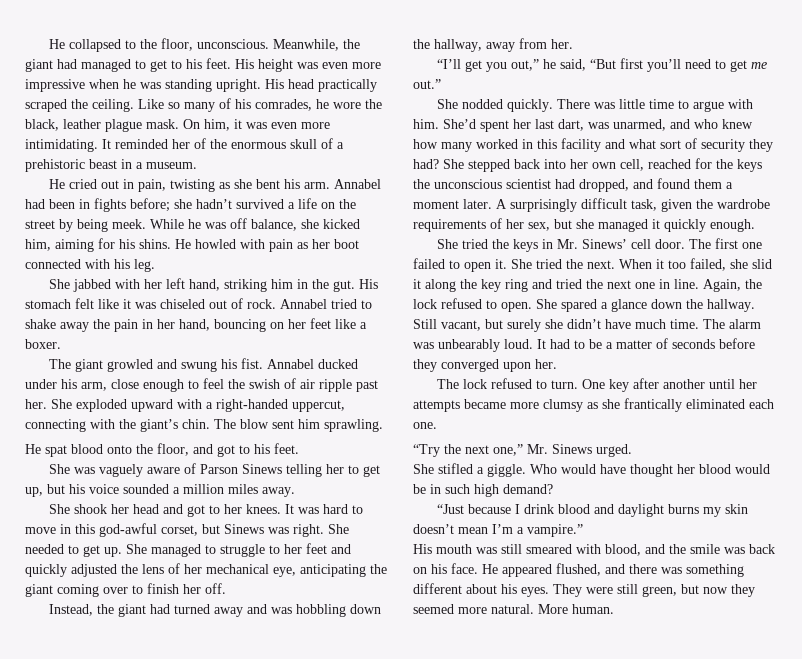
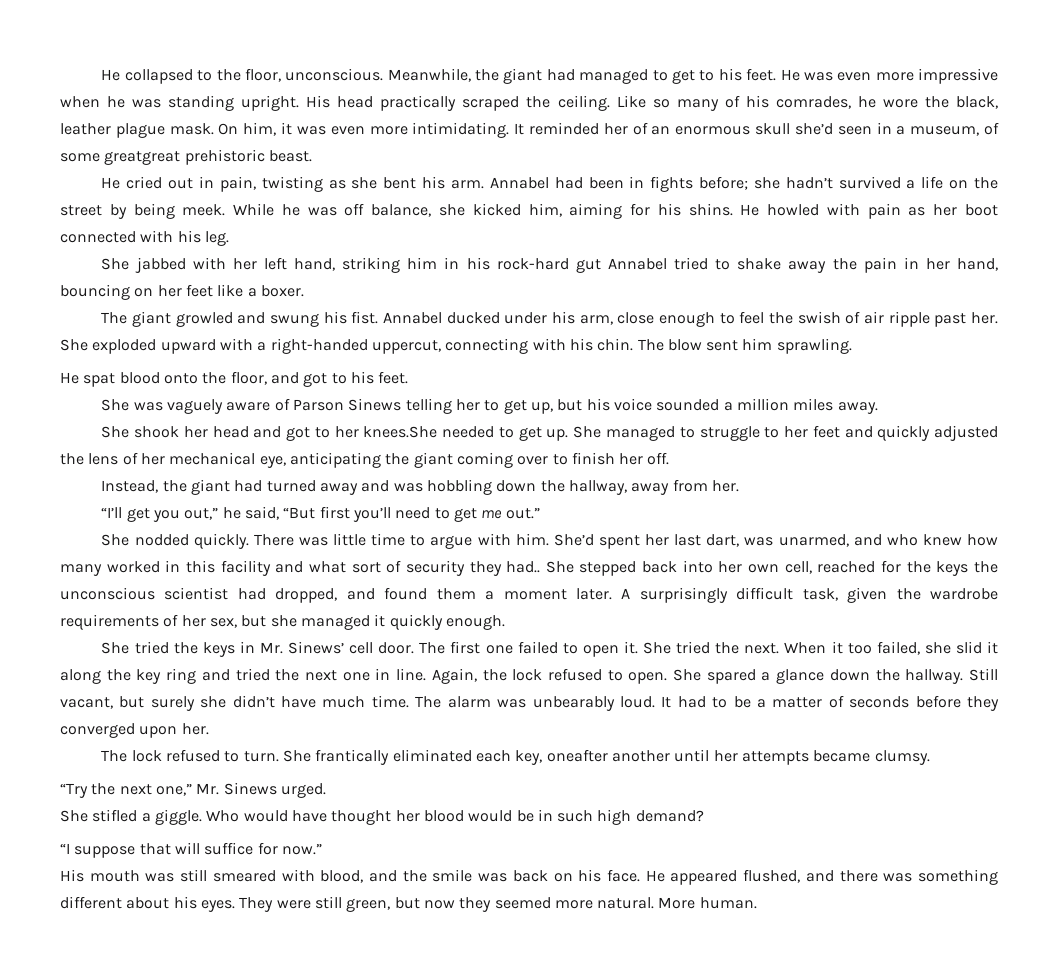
[235,59,293,72] His height -> [780,69,800,81] He
[210,139,227,149] the -> [651,126,671,135] an
[321,138,344,149] [25,159,197,172] of a prehistoric beast in a museum. -> [794,122,1000,136] [60,149,312,165] she’d seen in a museum, of some greatgreat prehistoric beast.
[312,279,379,292] [25,298,276,309] the gut. His stomach felt like it was chiseled out of rock. -> [466,257,601,273] his rock-hard gut
[119,419,178,432] the giant’s -> [569,338,593,351] his
[246,504,364,514] [25,523,349,537] knees. It was hard to move in this god-awful corset, but Sinews was right. She -> [363,426,438,438] knees.She
[413,159,439,169] had? -> [506,561,541,573] had..
[582,378,660,392] One key after -> [283,749,608,765] She frantically eliminated each key, oneafter
[510,398,774,412] [413,422,437,429] more clumsy as she frantically eliminated each one. -> [874,750,930,765] clumsy.
[437,504,749,517] [413,524,583,537] “Just because I drink blood and daylight burns my skin doesn’t mean I’m a vampire.” -> [60,842,322,858] “I suppose that will suffice for now.”

